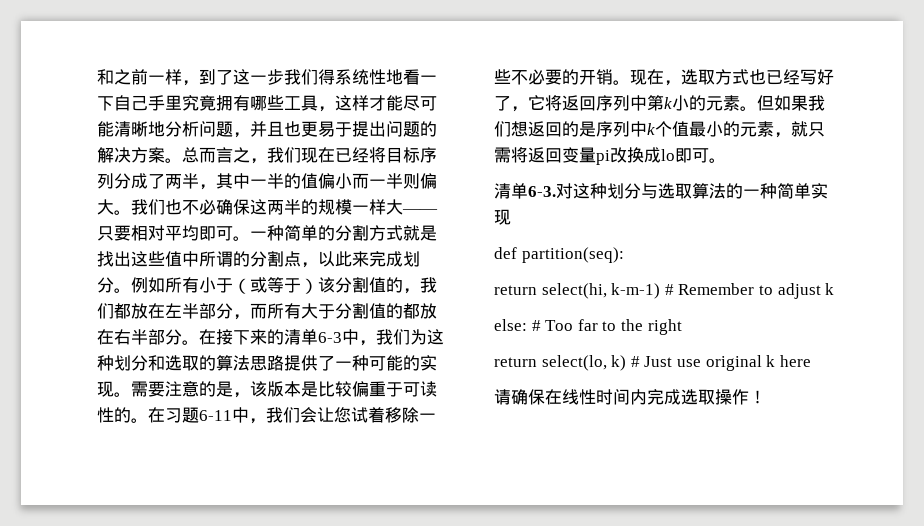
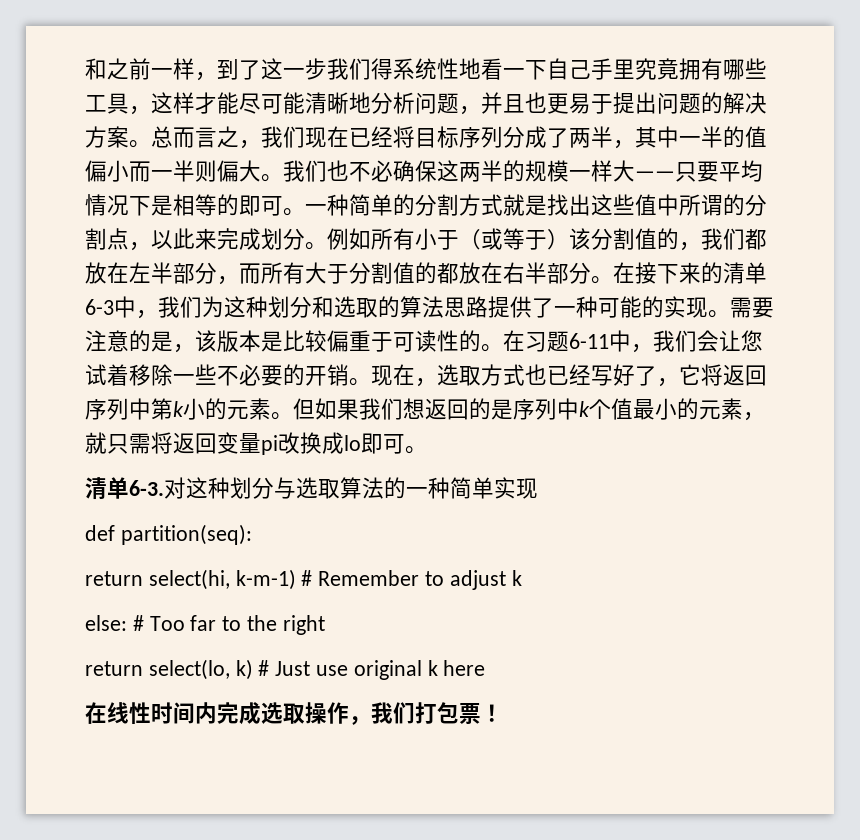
[131,225,199,241] 相对平均 -> [719,160,763,182] [85,194,239,216] 平均情况下是相等的
[494,389,545,405] 请确保 -> (486, 668) none
(749, 397) none -> [349,702,481,725] ，我们打包票

